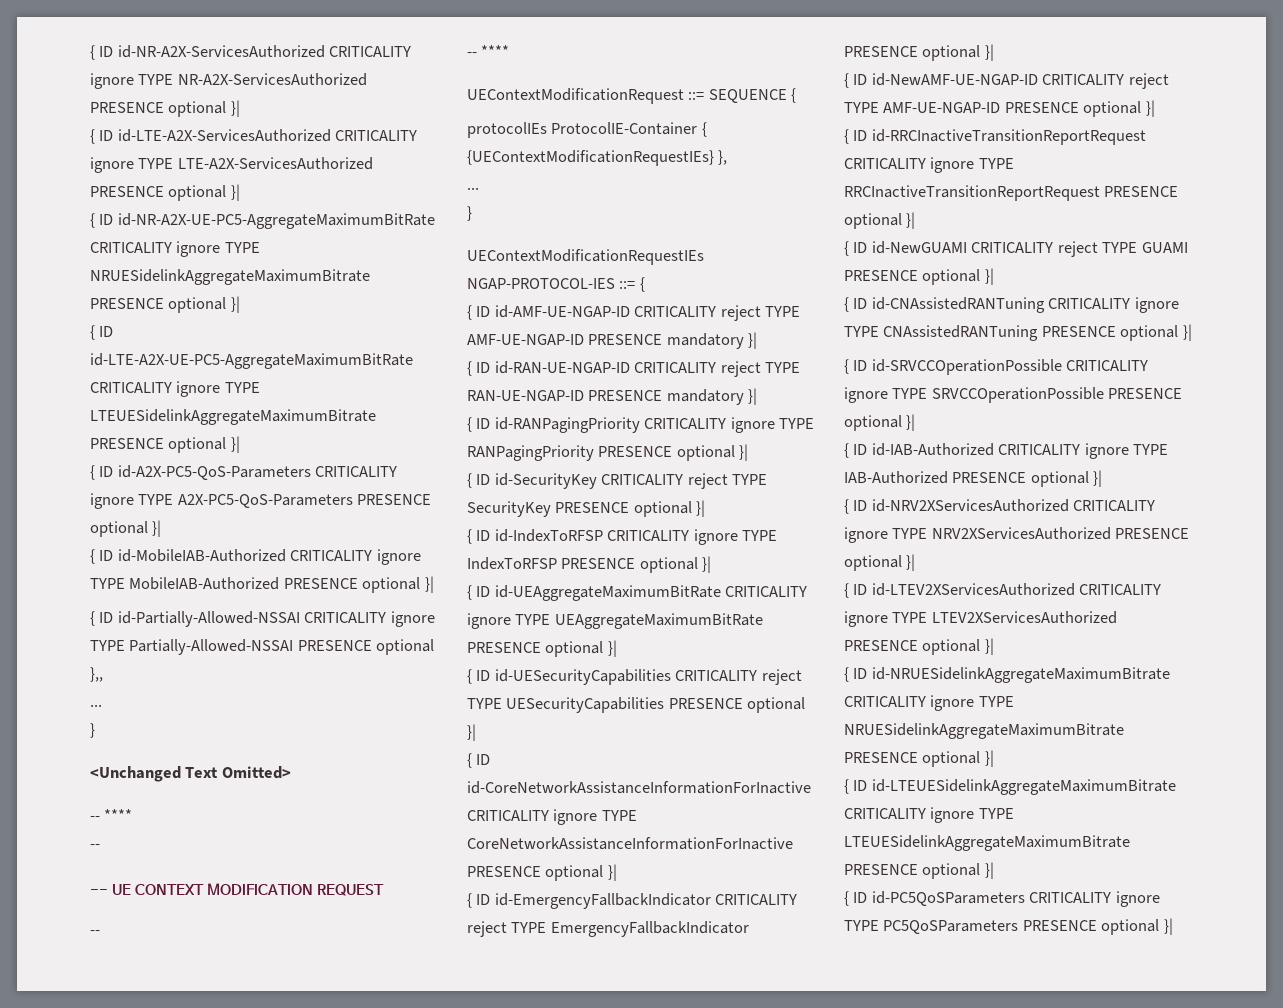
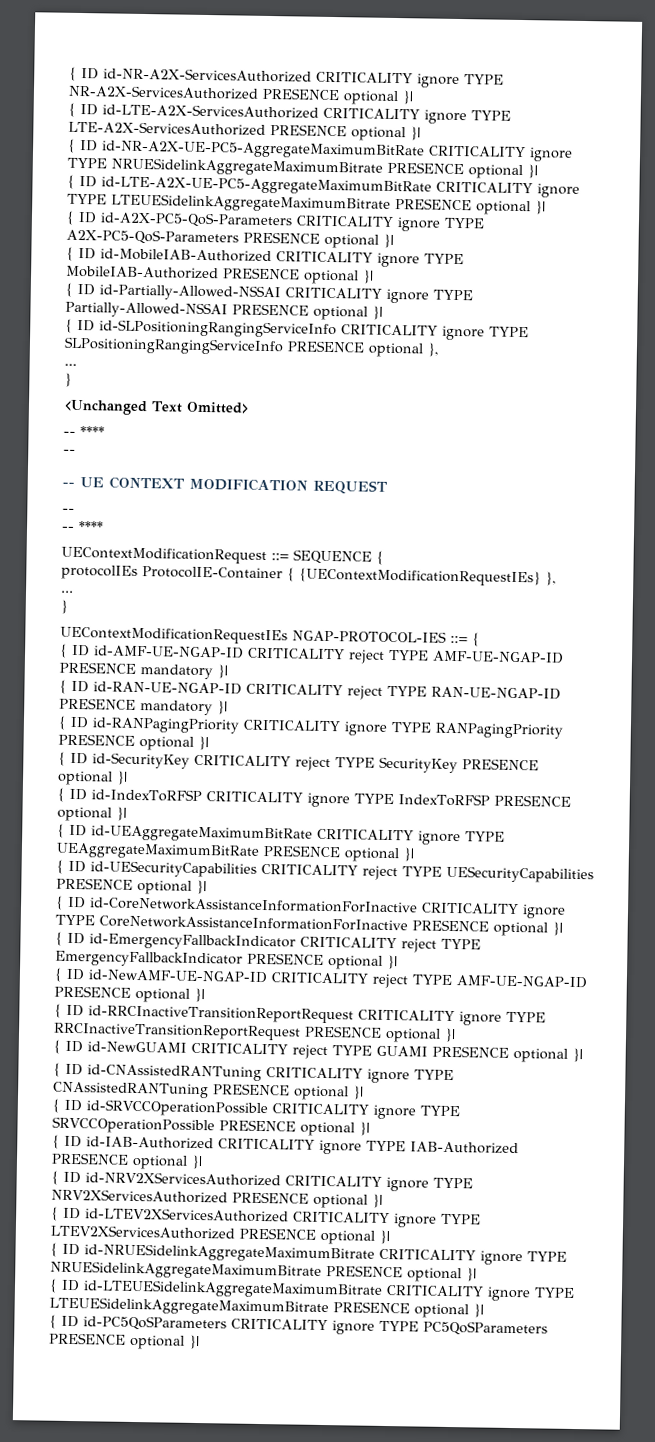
[90,667,103,682] },, -> [372,305,383,320] [65,318,529,341] [64,336,439,358] }| // { ID id-SLPositioningRangingServiceInfo CRITICALITY ignore TYPE SLPositioningRangingServiceInfo PRESENCE optional },

